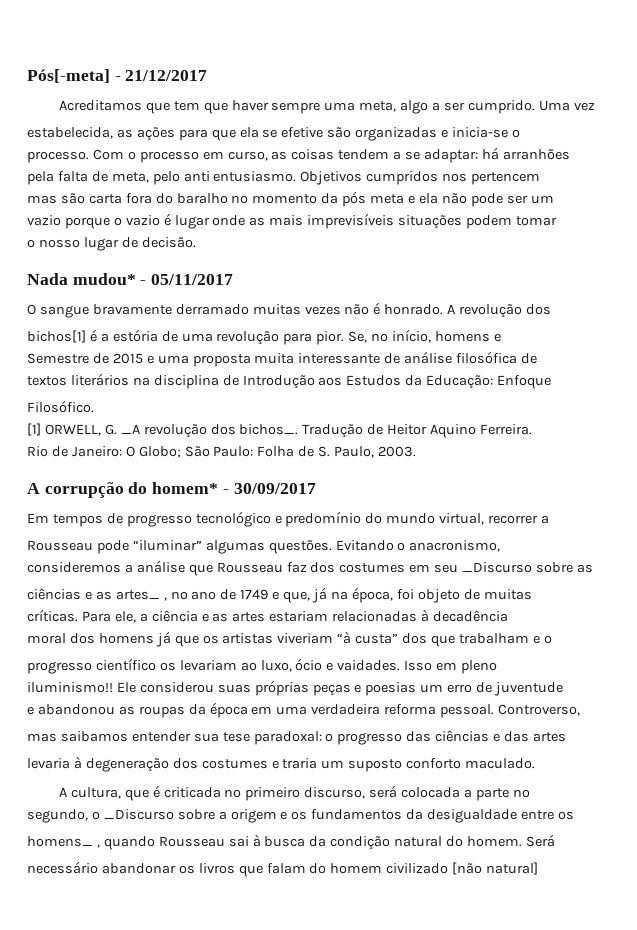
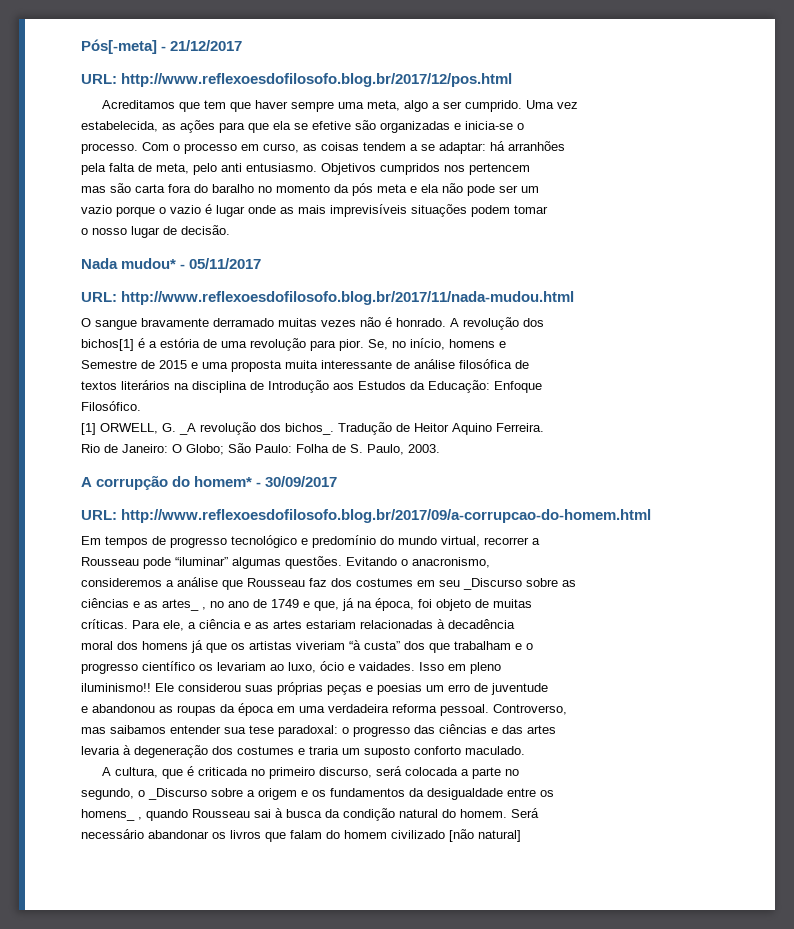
(208, 75) none -> [81,73,513,87] // URL: http://www.reflexoesdofilosofo.blog.br/2017/12/pos.html
(234, 279) none -> [81,291,575,305] // URL: http://www.reflexoesdofilosofo.blog.br/2017/11/nada-mudou.html
(316, 488) none -> [81,509,652,523] // URL: http://www.reflexoesdofilosofo.blog.br/2017/09/a-corrupcao-do-homem.html

